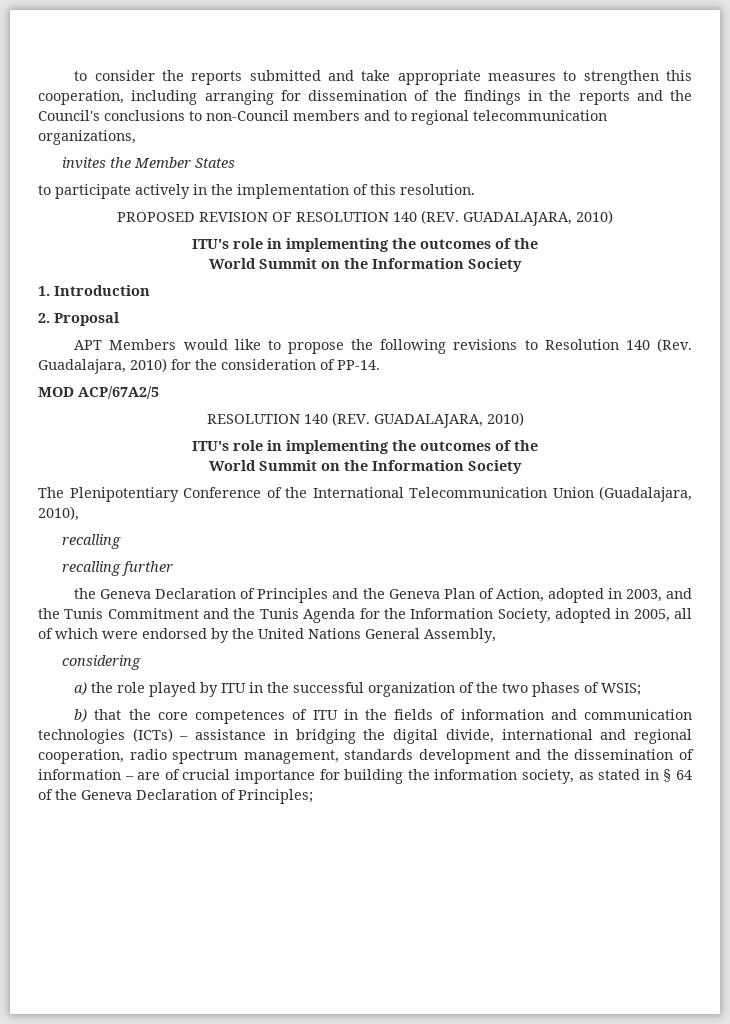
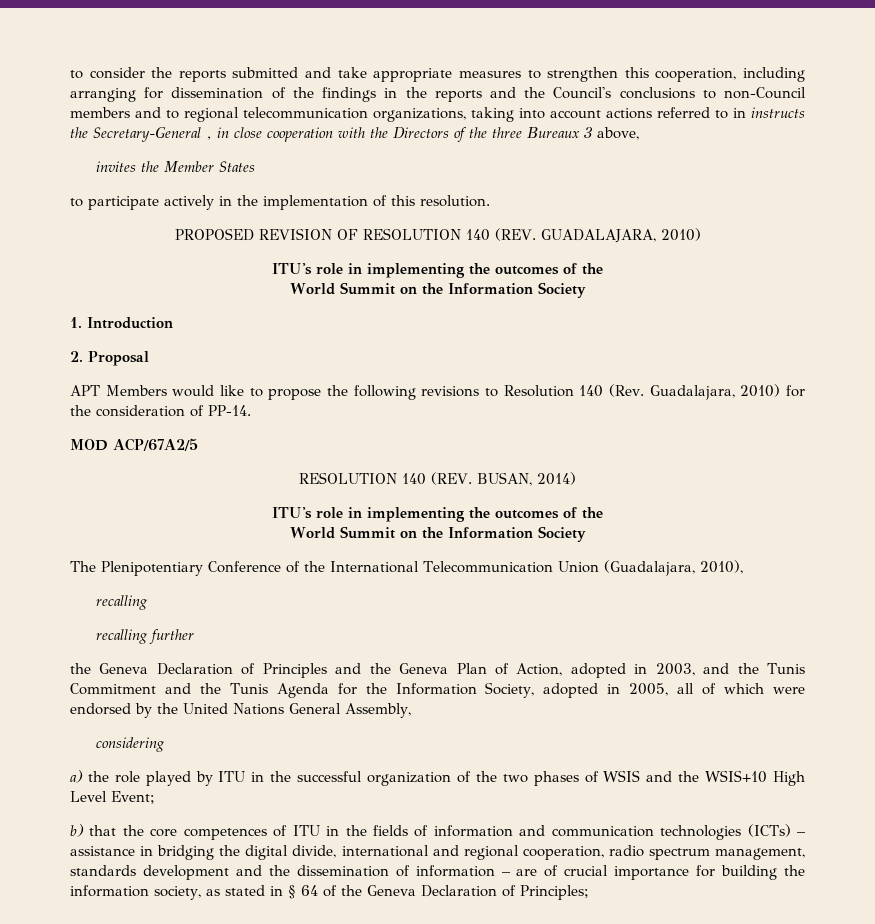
(136, 137) none -> [471,107,805,122] [70,127,639,142] taking into account actions referred to in instructs the Secretary-General , in close cooperation with the Directors of the three Bureaux 3 above,
[373,412,524,428] GUADALAJARA, 2010) -> [476,472,576,486] BUSAN, 2014)
[601,683,642,696] WSIS; -> [603,770,806,786] [70,791,155,804] WSIS and the WSIS+10 High Level Event;

